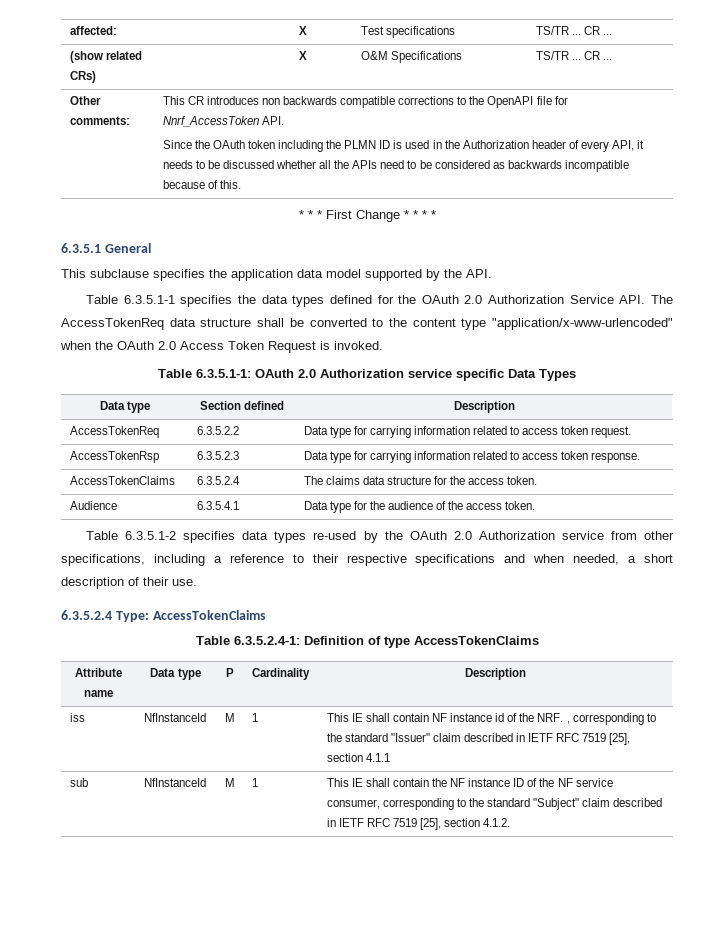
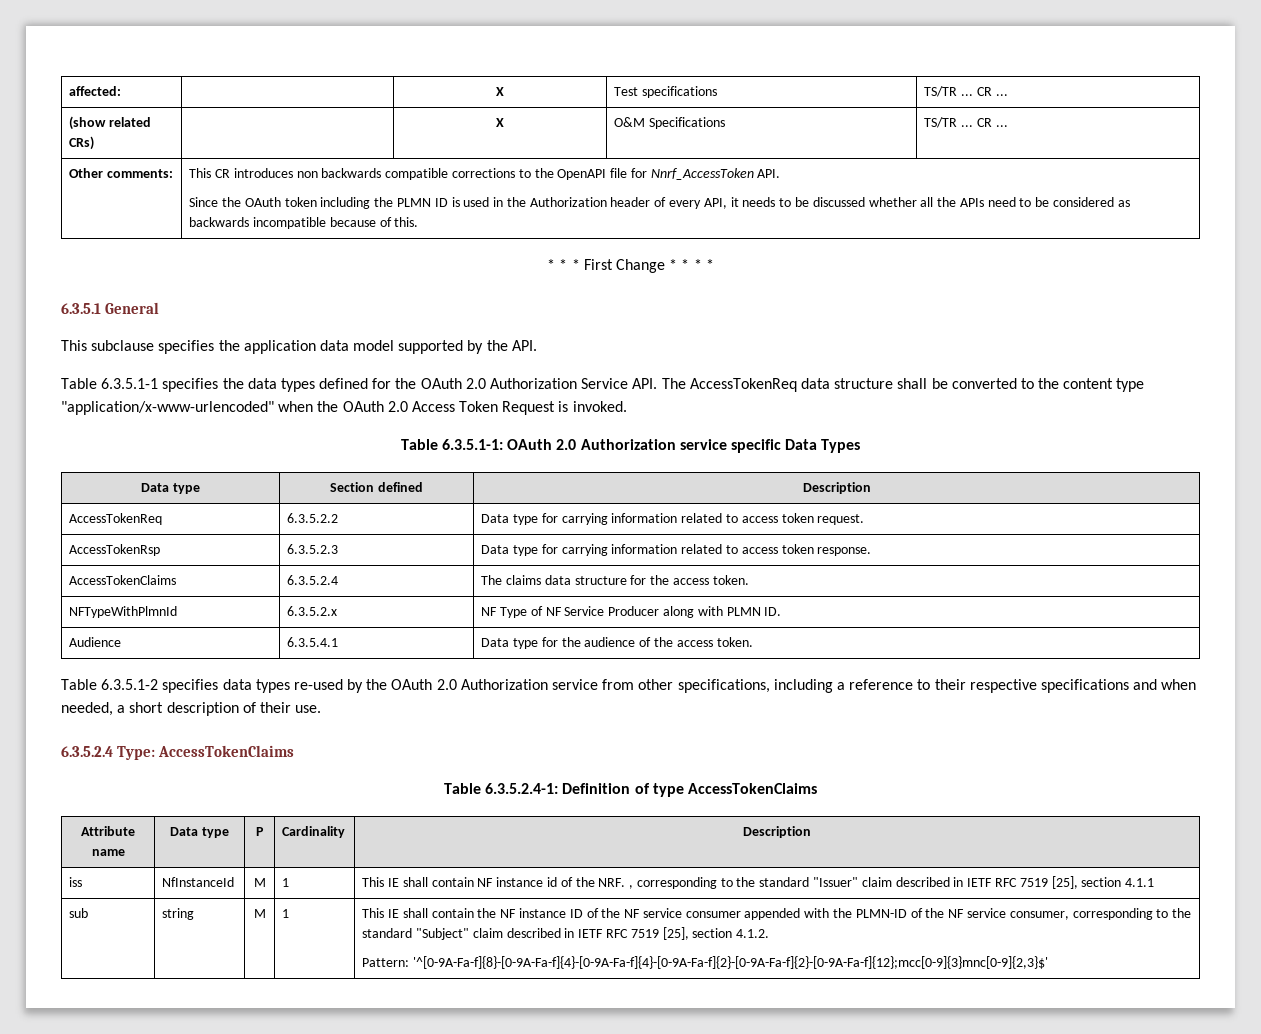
(538, 480) none -> [69,606,178,618] [287,606,338,616] [481,606,782,618] // NFTypeWithPlmnId | 6.3.5.2.x | NF Type of NF Service Producer along with PLMN ID.
[143,778,206,787] NfInstanceId -> [162,908,195,920] string
(613, 782) none -> [685,908,1006,920] consumer appended with the PLMN-ID of the NF service
(511, 822) none -> [362,956,1049,969] // Pattern: '^[0-9A-Fa-f]{8}-[0-9A-Fa-f]{4}-[0-9A-Fa-f]{4}-[0-9A-Fa-f]{2}-[0-9A-Fa-f]{2}-[0-9A-Fa-f]{12};mcc[0-9]{3}mnc[0-9]{2,3}$'

